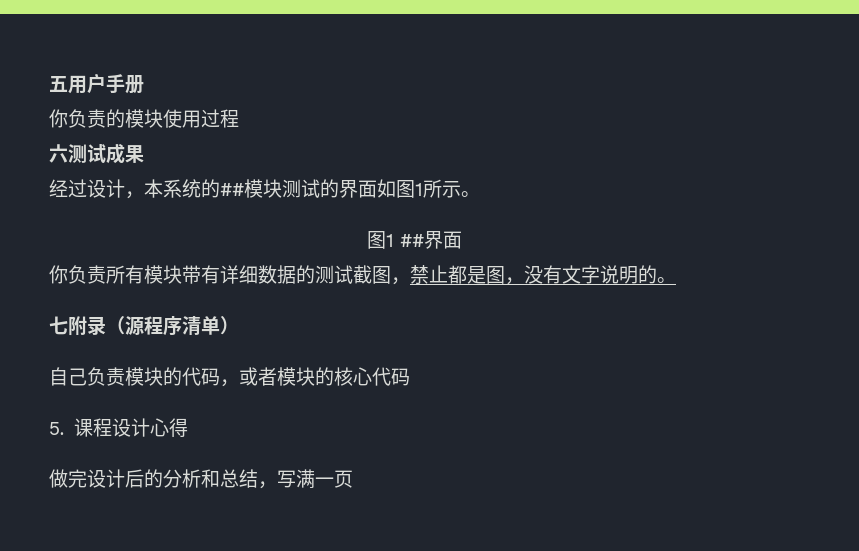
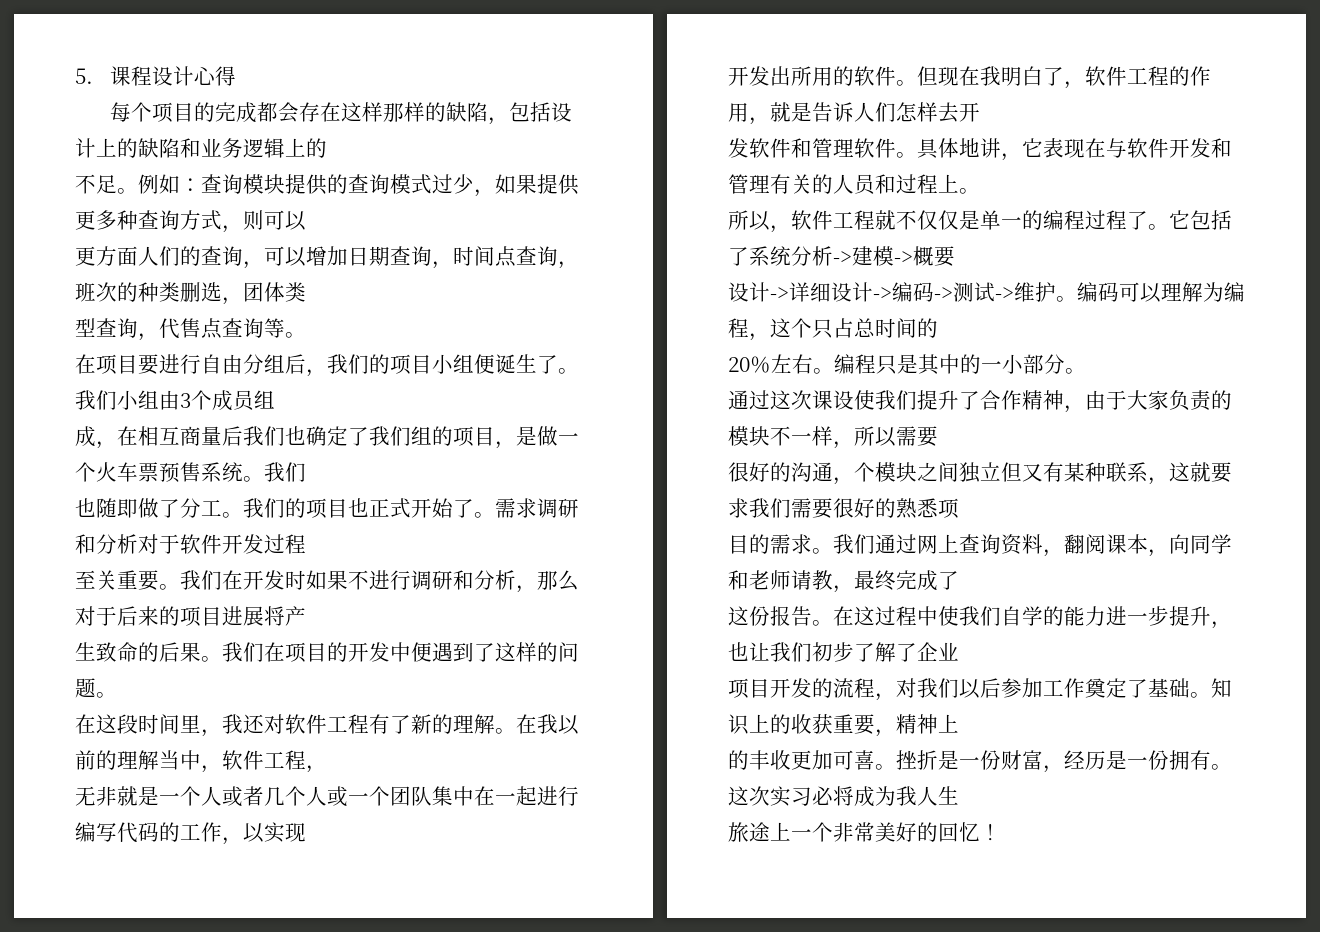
[49,73,144,94] [49,109,239,128] [49,143,144,164] [49,179,480,199] [367,231,462,249] [49,265,676,285] [49,316,239,336] [49,367,410,387] [49,418,188,437] [49,469,353,489] 五用户手册 // 你负责的模块使用过程 // 六测试成果 // 经过设计，本系统的##模块测试的界面如图1所示。 // 图1 ##界面 // 你负责所有模块带有详细数据的测试截图，禁止都是图，没有文字说明的。 // 七附录（源程序清单） // 自己负责模块的代码，或者模块的核心代码 // 5.课程设计心得 // 做完设计后的分析和总结，写满一页 -> [75,66,237,86] [110,102,573,125] [75,138,327,158] [75,174,579,197] [75,210,306,233] [75,246,579,269] [75,282,306,305] [75,318,306,341] [75,354,579,377] [75,390,275,411] [75,426,579,449] [75,462,306,483] [75,498,579,519] [75,534,306,554] [75,570,579,593] [75,606,306,627] [75,642,579,663] [75,678,117,698] [75,714,579,737] [75,750,327,773] [75,786,579,807] [75,822,306,845] [728,66,1211,89] [728,102,980,125] [728,138,1232,161] [728,174,980,195] [728,210,1232,233] [728,246,955,267] [728,282,1245,303] [728,318,938,341] [728,354,1086,375] [728,390,1232,413] [728,426,938,449] [728,462,1232,485] [728,498,959,519] [728,534,1232,557] [728,570,959,593] [728,606,1232,629] [728,642,959,662] [728,678,1232,701] [728,714,959,737] [728,750,1232,773] [728,786,959,807] [728,822,1001,842] 5.课程设计心得 // 每个项目的完成都会存在这样那样的缺陷，包括设计上的缺陷和业务逻辑上的 // 不足。例如：查询模块提供的查询模式过少，如果提供更多种查询方式，则可以 // 更方面人们的查询，可以增加日期查询，时间点查询，班次的种类删选，团体类 // 型查询，代售点查询等。 // 在项目要进行自由分组后，我们的项目小组便诞生了。我们小组由3个成员组 // 成，在相互商量后我们也确定了我们组的项目，是做一个火车票预售系统。我们 // 也随即做了分工。我们的项目也正式开始了。需求调研和分析对于软件开发过程 // 至关重要。我们在开发时如果不进行调研和分析，那么对于后来的项目进展将产 // 生致命的后果。我们在项目的开发中便遇到了这样的问题。 // 在这段时间里，我还对软件工程有了新的理解。在我以前的理解当中，软件工程， // 无非就是一个人或者几个人或一个团队集中在一起进行编写代码的工作，以实现 // 开发出所用的软件。但现在我明白了，软件工程的作用，就是告诉人们怎样去开 // 发软件和管理软件。具体地讲，它表现在与软件开发和管理有关的人员和过程上。 // 所以，软件工程就不仅仅是单一的编程过程了。它包括了系统分析->建模->概要 // 设计->详细设计->编码->测试->维护。编码可以理解为编程，这个只占总时间的 // 20％左右。编程只是其中的一小部分。 // 通过这次课设使我们提升了合作精神，由于大家负责的模块不一样，所以需要 // 很好的沟通，个模块之间独立但又有某种联系，这就要求我们需要很好的熟悉项 // 目的需求。我们通过网上查询资料，翻阅课本，向同学和老师请教，最终完成了 // 这份报告。在这过程中使我们自学的能力进一步提升，也让我们初步了解了企业 // 项目开发的流程，对我们以后参加工作奠定了基础。知识上的收获重要，精神上 // 的丰收更加可喜。挫折是一份财富，经历是一份拥有。这次实习必将成为我人生 // 旅途上一个非常美好的回忆！

